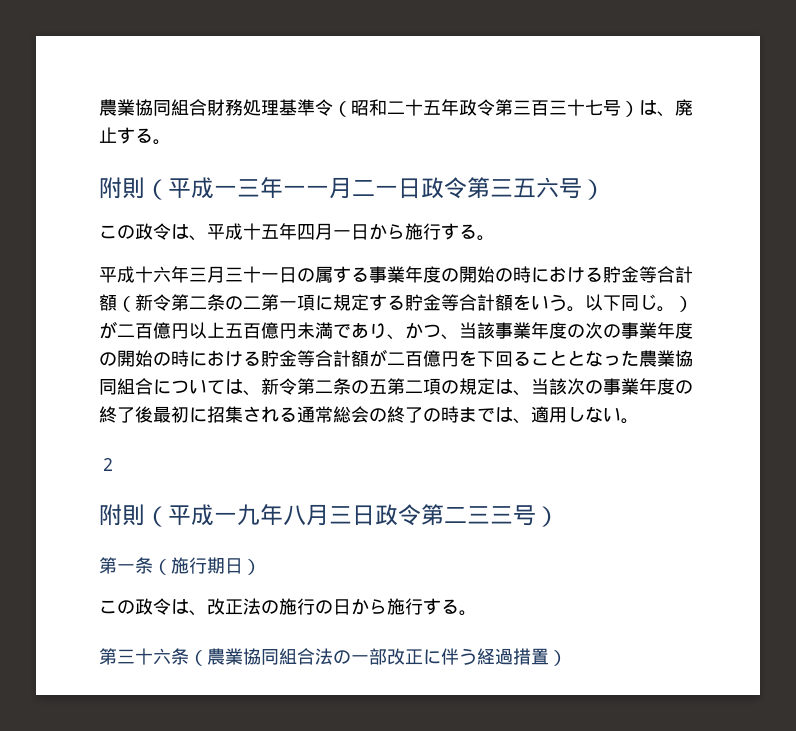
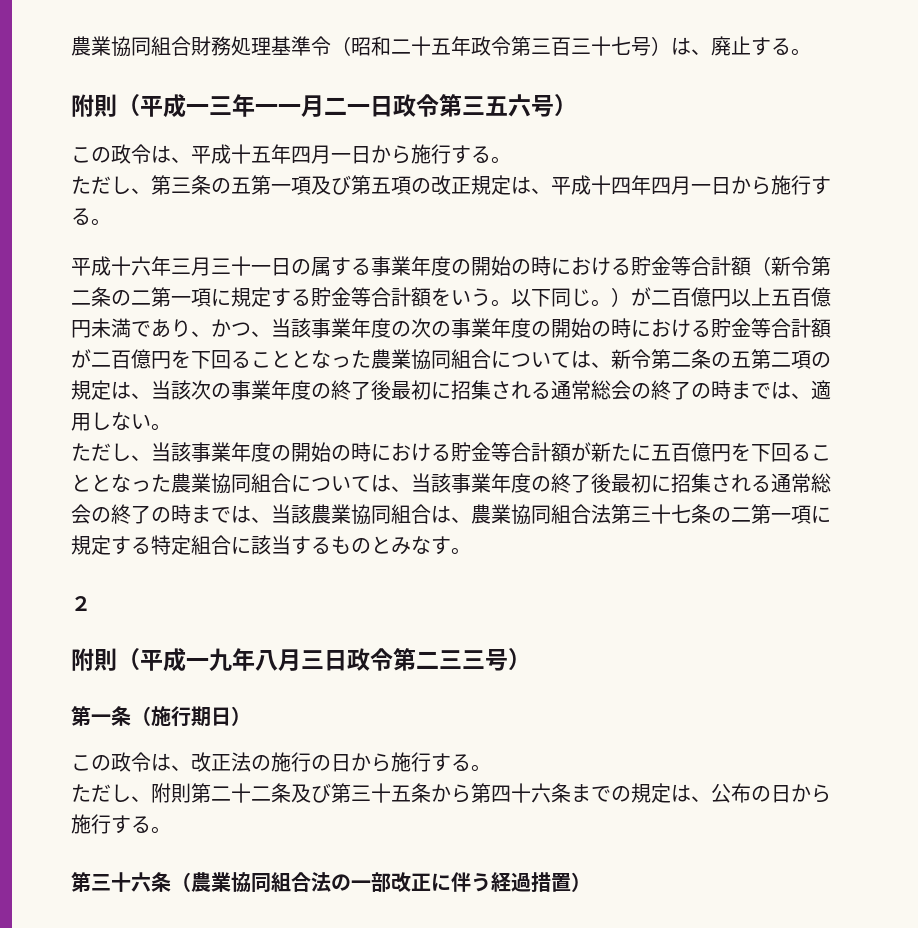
(495, 238) none -> [71,175,831,195] [71,208,111,226] // ただし、第三条の五第一項及び第五項の改正規定は、平成十四年四月一日から施行する。
(639, 421) none -> [71,442,831,462] [71,473,831,494] [71,504,831,525] [71,535,471,555] // ただし、当該事業年度の開始の時における貯金等合計額が新たに五百億円を下回ることとなった農業協同組合については、当該事業年度の終了後最初に招集される通常総会の終了の時までは、当該農業協同組合は、農業協同組合法第三十七条の二第一項に規定する特定組合に該当するものとみなす。
(477, 613) none -> [71,783,831,803] [71,814,171,834] // ただし、附則第二十二条及び第三十五条から第四十六条までの規定は、公布の日から施行する。

